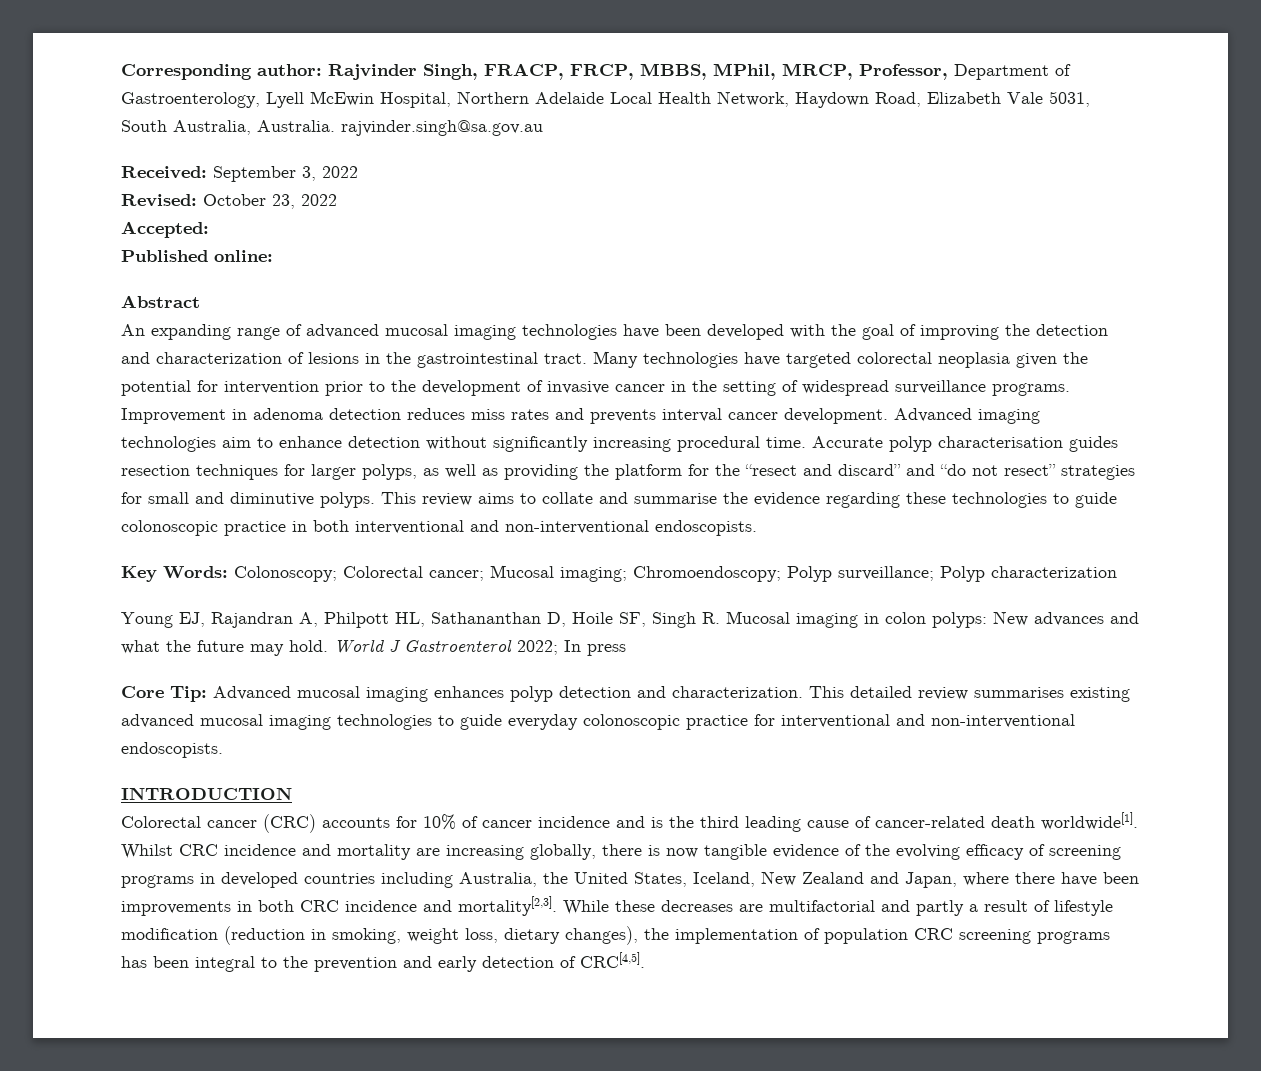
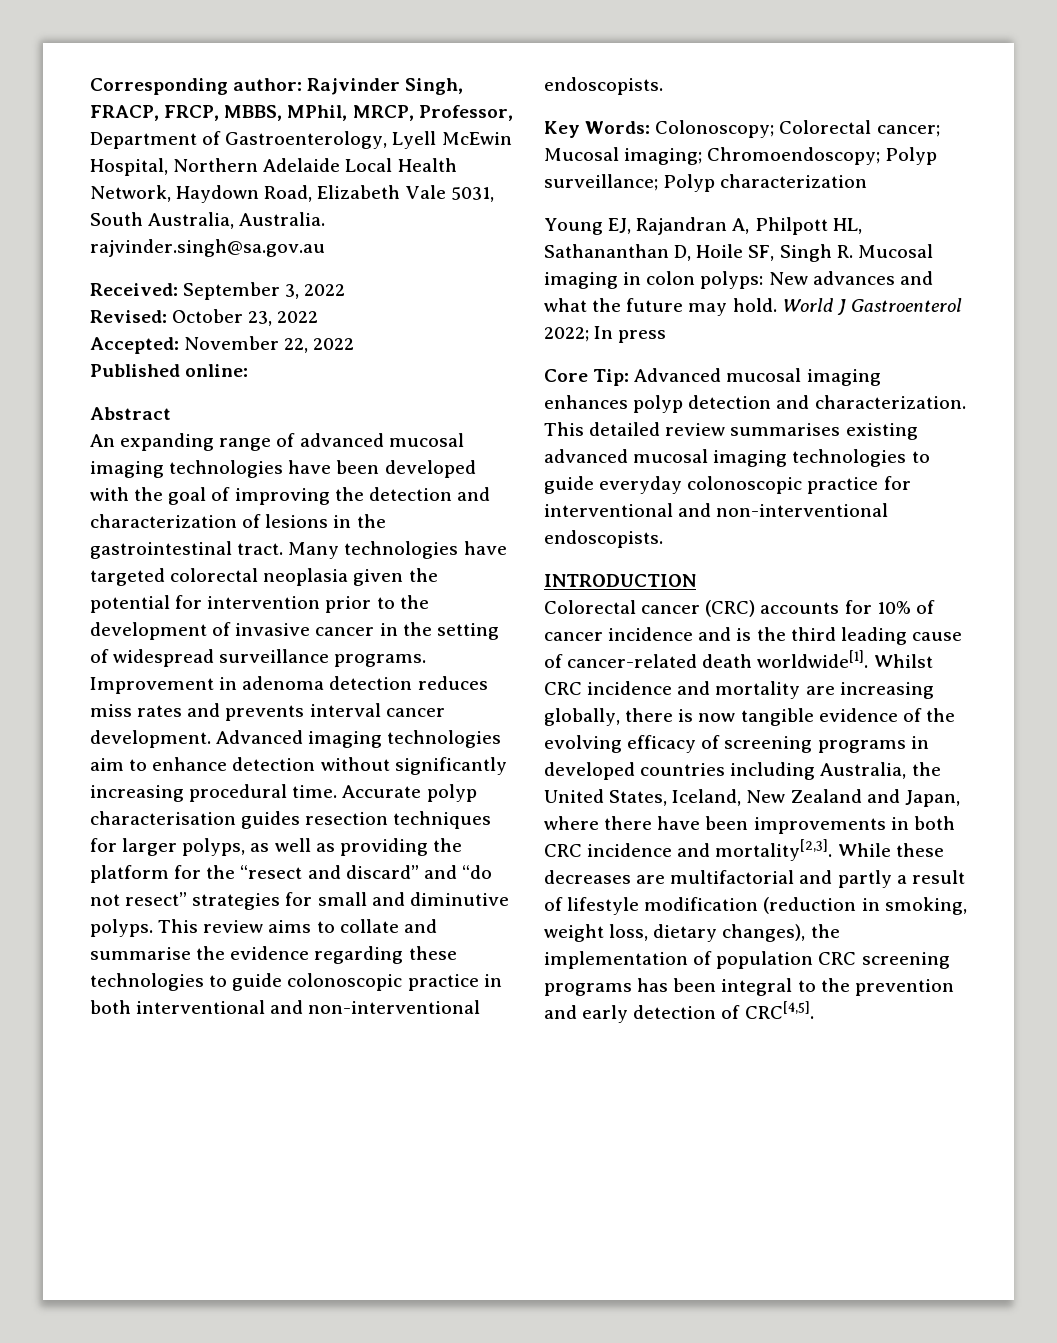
(209, 229) none -> [184,336,355,353] November 22, 2022

